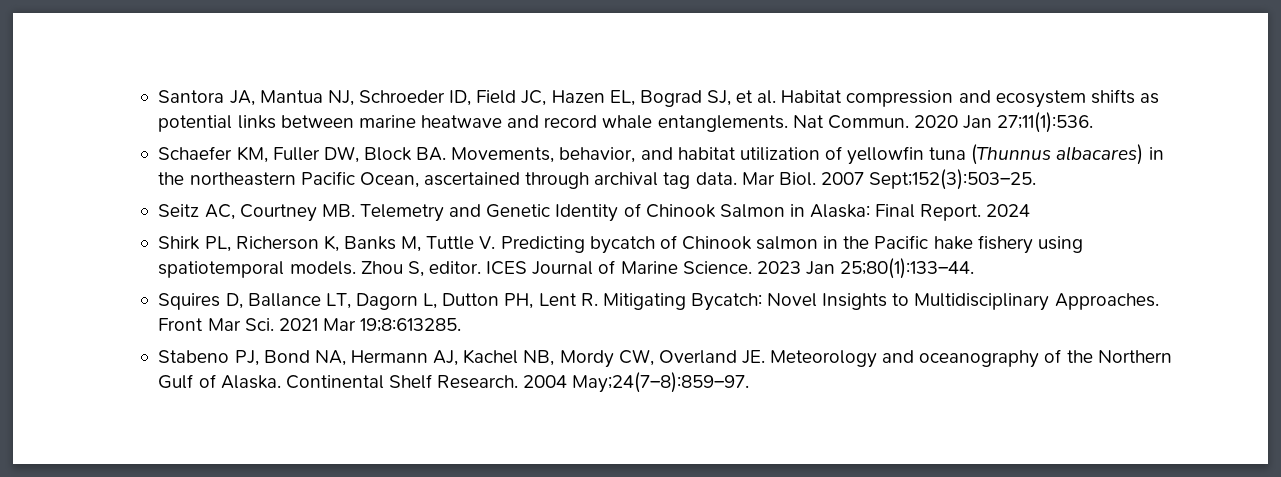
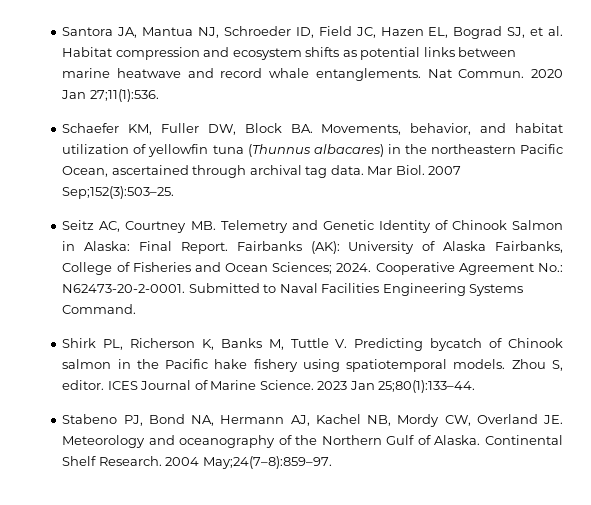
[869,169,1037,190] Sept;152(3):503–25. -> [62,186,175,199] Sep;152(3):503–25.
[986,204,1031,217] 2024 -> [236,241,563,254] [62,262,563,275] [62,283,524,296] [62,304,137,314] Fairbanks (AK): University of Alaska Fairbanks, College of Fisheries and Ocean Sciences; 2024. Cooperative Agreement No.: N62473-20-2-0001. Submitted to Naval Facilities Engineering Systems Command.
[158,293,1159,311] [158,318,462,332] // Squires D, Ballance LT, Dagorn L, Dutton PH, Lent R. Mitigating Bycatch: Novel Insights to Multidisciplinary Approaches. Front Mar Sci. 2021 Mar 19;8:613285. -> (476, 386) none

